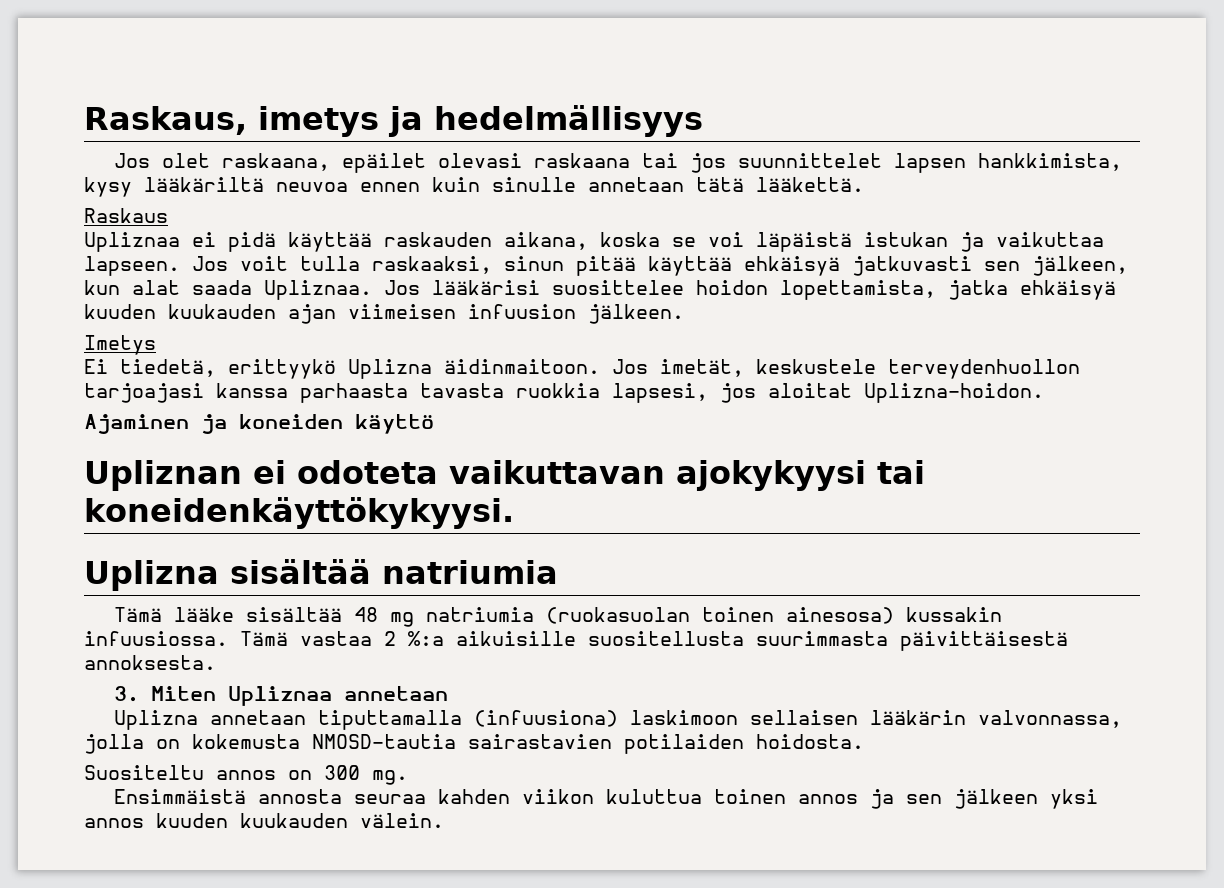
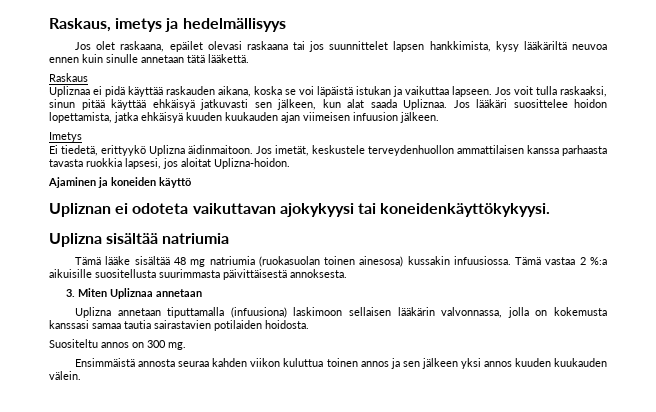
[432,280,540,295] lääkärisi -> [476,99,507,108] lääkäri
[84,383,204,403] tarjoajasi -> [457,145,524,154] ammattilaisen
[312,734,456,749] NMOSD-tautia -> [49,320,151,329] kanssasi samaa tautia

